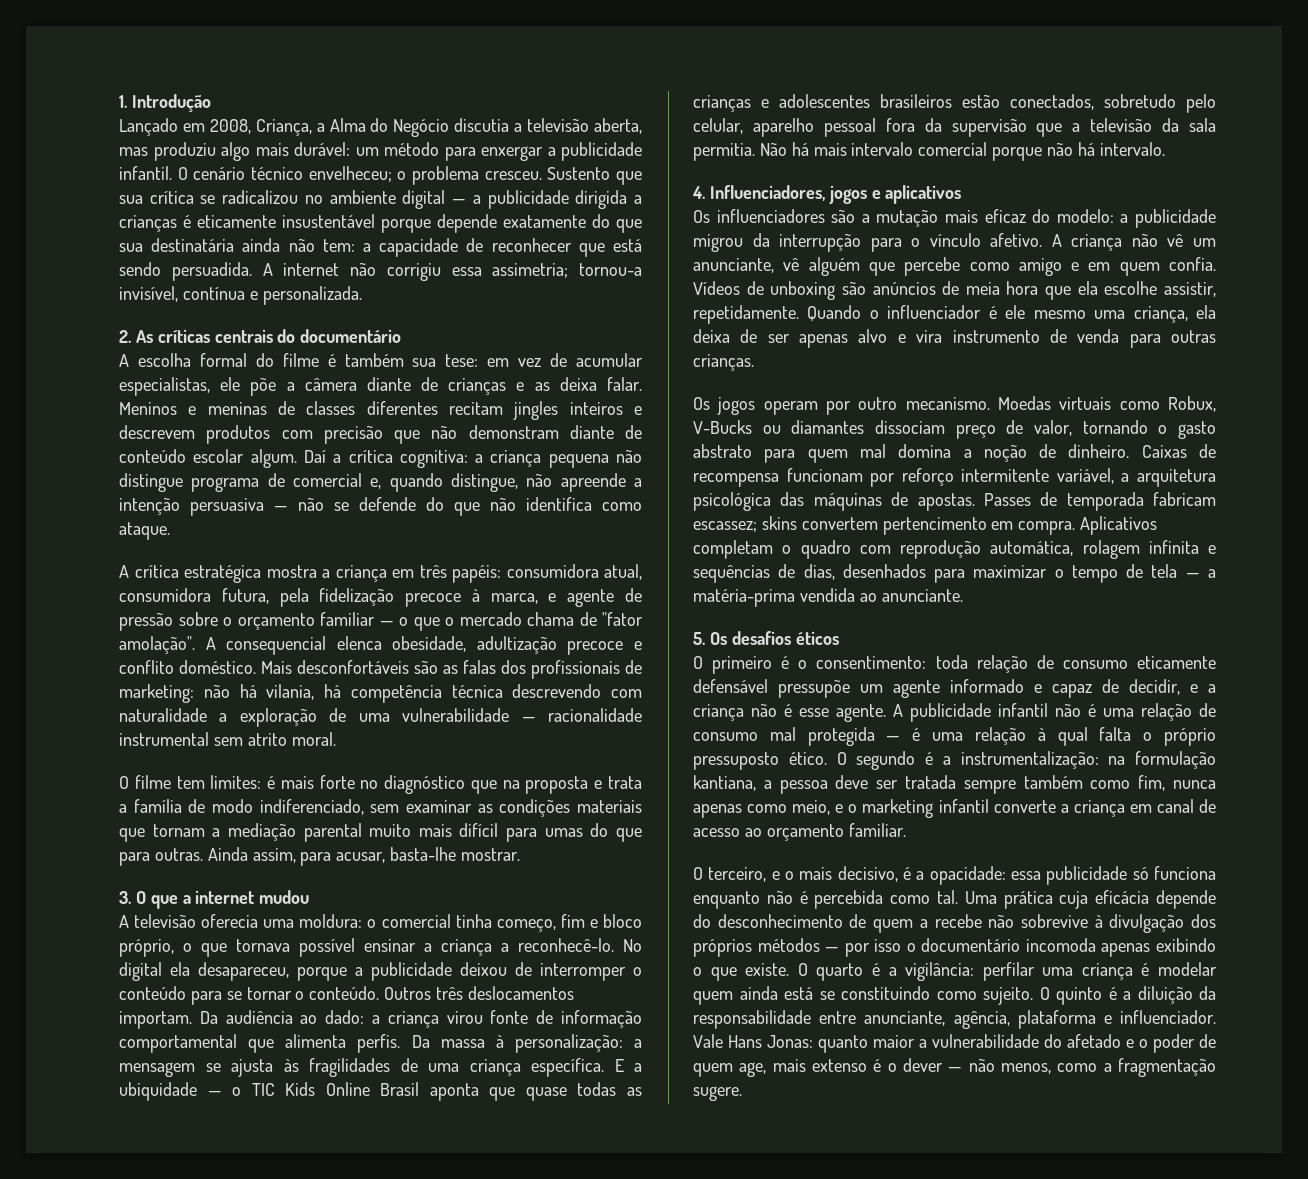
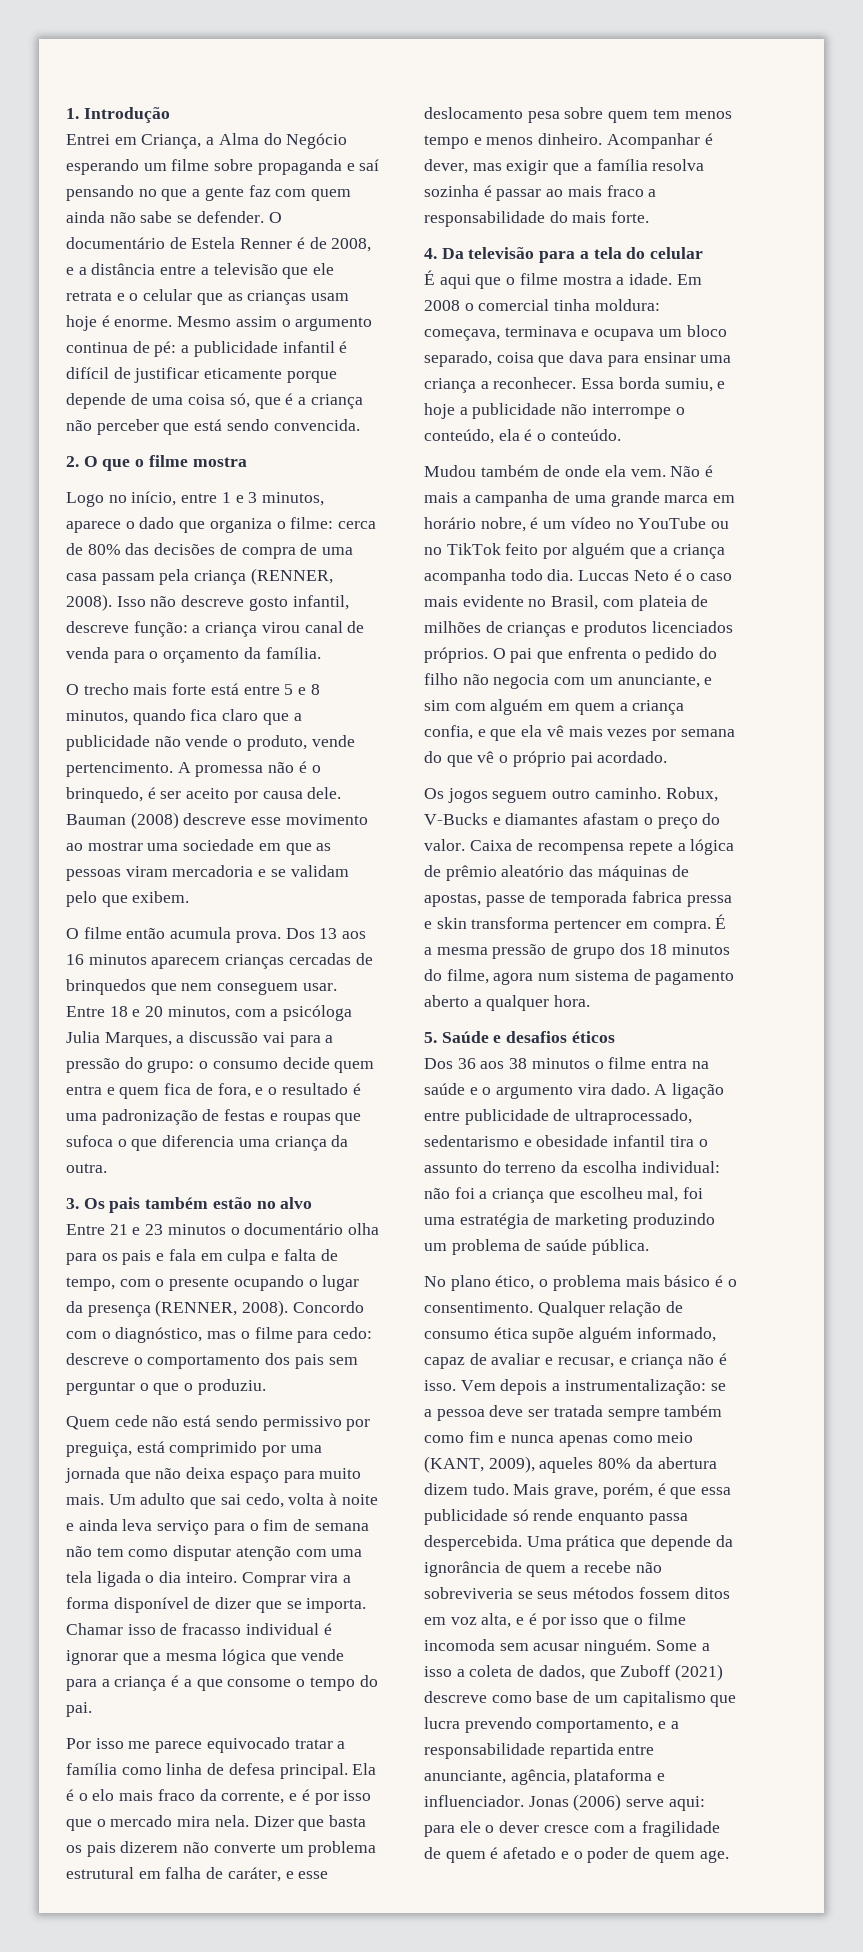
[119,118,251,136] Lançado em 2008, -> [66,134,137,145] Entrei em
[454,118,642,134] [119,142,642,161] [119,166,642,185] [119,190,643,209] [119,214,642,233] [119,238,642,257] [119,262,642,281] [119,286,362,305] [119,329,402,343] [119,353,644,367] [119,377,643,396] [119,401,642,420] [119,425,642,444] [119,449,642,468] [119,473,642,492] [119,497,642,516] [119,522,170,540] [119,564,642,583] [119,588,642,607] [119,612,643,631] [119,636,642,655] [119,660,642,679] [119,684,642,703] [119,708,642,727] [119,732,336,746] [119,775,642,794] [119,799,642,817] [119,823,642,842] [119,847,521,866] [119,890,310,909] [119,914,642,932] [119,938,642,957] [119,962,642,981] [119,986,574,1005] [119,1010,642,1029] [119,1034,642,1053] [119,1058,642,1077] [119,1082,643,1101] [693,94,1216,113] [693,118,1216,137] [693,142,1165,161] [692,185,962,204] [693,209,1216,228] [693,233,1216,252] [693,257,1216,276] [693,281,1216,300] [693,305,1216,324] [693,329,1216,348] [693,354,754,371] [693,396,1216,415] [693,420,1216,439] [693,444,1216,463] [693,468,1216,487] [693,492,1216,511] [693,516,1158,535] [693,540,1216,559] [693,564,1216,583] [693,588,963,607] discutia a televisão aberta, mas produziu algo mais durável: um método para enxergar a publicidade infantil. O cenário técnico envelheceu; o problema cresceu. Sustento que sua crítica se radicalizou no ambiente digital — a publicidade dirigida a crianças é eticamente insustentável porque depende exatamente do que sua destinatária ainda não tem: a capacidade de reconhecer que está sendo persuadida. A internet não corrigiu essa assimetria; tornou-a invisível, contínua e personalizada. // 2. As críticas centrais do documentário // A escolha formal do filme é também sua tese: em vez de acumular especialistas, ele põe a câmera diante de crianças e as deixa falar. Meninos e meninas de classes diferentes recitam jingles inteiros e descrevem produtos com precisão que não demonstram diante de conteúdo escolar algum. Daí a crítica cognitiva: a criança pequena não distingue programa de comercial e, quando distingue, não apreende a intenção persuasiva — não se defende do que não identifica como ataque. // A crítica estratégica mostra a criança em três papéis: consumidora atual, consumidora futura, pela fidelização precoce à marca, e agente de pressão sobre o orçamento familiar — o que o mercado chama de "fator amolação". A consequencial elenca obesidade, adultização precoce e conflito doméstico. Mais desconfortáveis são as falas dos profissionais de marketing: não há vilania, há competência técnica descrevendo com naturalidade a exploração de uma vulnerabilidade — racionalidade instrumental sem atrito moral. // O filme tem limites: é mais forte no diagnóstico que na proposta e trata a família de modo indiferenciado, sem examinar as condições materiais que tornam a mediação parental muito mais difícil para umas do que para outras. Ainda assim, para acusar, basta-lhe mostrar. // 3. O que a internet mudou // A televisão oferecia uma moldura: o comercial tinha começo, fim e bloco próprio, o que tornava possível ensinar a criança a reconhecê-lo. No digital ela desapareceu, porque a publicidade deixou de interromper o conteúdo para se tornar o conteúdo. Outros três deslocamentos importam. Da audiência ao dado: a criança virou fonte de informação comportamental que alimenta perfis. Da massa à personalização: a mensagem se ajusta às fragilidades de uma criança específica. E a ubiquidade — o TIC Kids Online Brasil aponta que quase todas as crianças e adolescentes brasileiros estão conectados, sobretudo pelo celular, aparelho pessoal fora da supervisão que a televisão da sala permitia. Não há mais intervalo comercial porque não há intervalo. // 4. Influenciadores, jogos e aplicativos // Os influenciadores são a mutação mais eficaz do modelo: a publicidade migrou da interrupção para o vínculo afetivo. A criança não vê um anunciante, vê alguém que percebe como amigo e em quem confia. Vídeos de unboxing são anúncios de meia hora que ela escolhe assistir, repetidamente. Quando o influenciador é ele mesmo uma criança, ela deixa de ser apenas alvo e vira instrumento de venda para outras crianças. // Os jogos operam por outro mecanismo. Moedas virtuais como Robux, V-Bucks ou diamantes dissociam preço de valor, tornando o gasto abstrato para quem mal domina a noção de dinheiro. Caixas de recompensa funcionam por reforço intermitente variável, a arquitetura psicológica das máquinas de apostas. Passes de temporada fabricam escassez; skins convertem pertencimento em compra. Aplicativos completam o quadro com reprodução automática, rolagem infinita e sequências de dias, desenhados para maximizar o tempo de tela — a matéria-prima vendida ao anunciante. -> [66,159,380,175] [66,185,352,201] [66,211,282,223] [66,237,372,252] [66,263,335,279] [66,289,350,305] [66,315,373,331] [66,341,348,357] [66,367,337,383] [66,393,363,409] [66,419,360,435] [66,455,247,471] [66,491,325,507] [66,517,377,533] [66,543,354,559] [66,568,333,585] [66,594,349,611] [66,621,365,637] [66,647,321,663] [66,683,320,695] [66,709,302,725] [66,735,355,751] [66,761,321,777] [66,787,342,803] [66,812,368,829] [66,839,332,855] [66,865,349,881] [66,891,190,907] [66,927,367,943] [66,953,373,969] [66,979,337,995] [66,1005,353,1021] [66,1031,334,1047] [66,1057,375,1073] [66,1083,361,1099] [66,1109,362,1125] [66,1135,349,1151] [66,1163,107,1173] [66,1197,313,1213] [66,1223,380,1235] [66,1249,338,1265] [66,1275,360,1291] [66,1300,364,1317] [66,1327,373,1343] [66,1353,358,1369] [66,1379,266,1395] [66,1415,371,1431] [66,1441,322,1457] [65,1467,362,1483] [66,1493,378,1509] [66,1519,369,1535] [66,1545,363,1561] [66,1571,352,1587] [66,1597,367,1613] [66,1623,332,1635] [66,1649,345,1665] [66,1675,378,1691] [66,1702,92,1717] [66,1737,346,1753] [66,1763,377,1779] [66,1789,372,1805] [66,1815,367,1831] [66,1841,377,1857] [66,1867,329,1882] [424,107,732,123] [424,133,713,149] [424,159,705,175] [424,185,657,201] [424,211,650,227] [424,247,704,263] [424,270,702,289] [424,299,660,311] [424,325,727,341] [424,351,732,367] [424,377,726,393] [424,403,685,419] [424,429,621,444] [424,465,714,477] [424,491,736,507] [424,517,730,532] [424,543,726,559] [424,569,733,585] [424,595,709,611] [424,621,733,637] [424,647,718,663] [424,673,713,689] [424,699,685,715] [424,725,735,741] [424,751,668,767] [424,787,718,803] [424,813,721,829] [424,839,735,855] [424,865,689,881] [424,891,732,907] [424,914,727,933] [424,943,731,959] [424,969,735,985] [424,995,591,1011] esperando um filme sobre propaganda e saí pensando no que a gente faz com quem ainda não sabe se defender. O documentário de Estela Renner é de 2008, e a distância entre a televisão que ele retrata e o celular que as crianças usam hoje é enorme. Mesmo assim o argumento continua de pé: a publicidade infantil é difícil de justificar eticamente porque depende de uma coisa só, que é a criança não perceber que está sendo convencida. // 2. O que o filme mostra // Logo no início, entre 1 e 3 minutos, aparece o dado que organiza o filme: cerca de 80% das decisões de compra de uma casa passam pela criança (RENNER, 2008). Isso não descreve gosto infantil, descreve função: a criança virou canal de venda para o orçamento da família. // O trecho mais forte está entre 5 e 8 minutos, quando fica claro que a publicidade não vende o produto, vende pertencimento. A promessa não é o brinquedo, é ser aceito por causa dele. Bauman (2008) descreve esse movimento ao mostrar uma sociedade em que as pessoas viram mercadoria e se validam pelo que exibem. // O filme então acumula prova. Dos 13 aos 16 minutos aparecem crianças cercadas de brinquedos que nem conseguem usar. Entre 18 e 20 minutos, com a psicóloga Julia Marques, a discussão vai para a pressão do grupo: o consumo decide quem entra e quem fica de fora, e o resultado é uma padronização de festas e roupas que sufoca o que diferencia uma criança da outra. // 3. Os pais também estão no alvo // Entre 21 e 23 minutos o documentário olha para os pais e fala em culpa e falta de tempo, com o presente ocupando o lugar da presença (RENNER, 2008). Concordo com o diagnóstico, mas o filme para cedo: descreve o comportamento dos pais sem perguntar o que o produziu. // Quem cede não está sendo permissivo por preguiça, está comprimido por uma jornada que não deixa espaço para muito mais. Um adulto que sai cedo, volta à noite e ainda leva serviço para o fim de semana não tem como disputar atenção com uma tela ligada o dia inteiro. Comprar vira a forma disponível de dizer que se importa. Chamar isso de fracasso individual é ignorar que a mesma lógica que vende para a criança é a que consome o tempo do pai. // Por isso me parece equivocado tratar a família como linha de defesa principal. Ela é o elo mais fraco da corrente, e é por isso que o mercado mira nela. Dizer que basta os pais dizerem não converte um problema estrutural em falha de caráter, e esse deslocamento pesa sobre quem tem menos tempo e menos dinheiro. Acompanhar é dever, mas exigir que a família resolva sozinha é passar ao mais fraco a responsabilidade do mais forte. // 4. Da televisão para a tela do celular // É aqui que o filme mostra a idade. Em 2008 o comercial tinha moldura: começava, terminava e ocupava um bloco separado, coisa que dava para ensinar uma criança a reconhecer. Essa borda sumiu, e hoje a publicidade não interrompe o conteúdo, ela é o conteúdo. // Mudou também de onde ela vem. Não é mais a campanha de uma grande marca em horário nobre, é um vídeo no YouTube ou no TikTok feito por alguém que a criança acompanha todo dia. Luccas Neto é o caso mais evidente no Brasil, com plateia de milhões de crianças e produtos licenciados próprios. O pai que enfrenta o pedido do filho não negocia com um anunciante, e sim com alguém em quem a criança confia, e que ela vê mais vezes por semana do que vê o próprio pai acordado. // Os jogos seguem outro caminho. Robux, V-Bucks e diamantes afastam o preço do valor. Caixa de recompensa repete a lógica de prêmio aleatório das máquinas de apostas, passe de temporada fabrica pressa e skin transforma pertencer em compra. É a mesma pressão de grupo dos 18 minutos do filme, agora num sistema de pagamento aberto a qualquer hora.
[709,632,727,645] Os -> [441,1031,502,1043] Saúde e
[693,655,1216,674] [693,679,1216,698] [693,703,1216,722] [693,727,1216,746] [693,751,1216,770] [693,775,756,791] O primeiro é o consentimento: toda relação de consumo eticamente defensável pressupõe um agente informado e capaz de decidir, e a criança não é esse agente. A publicidade infantil não é uma relação de consumo mal protegida — é uma relação à qual falta o próprio pressuposto ético. O segundo é a instrumentalização: na formulação kantiana, -> [424,1057,709,1069] [424,1083,725,1099] [424,1109,693,1125] [424,1135,708,1147] [424,1161,720,1173] [424,1187,704,1203] [424,1213,715,1229] [424,1239,649,1255] [424,1275,737,1291] [424,1301,684,1317] [424,1327,716,1343] [424,1353,727,1369] [424,1379,726,1395] Dos 36 aos 38 minutos o filme entra na saúde e o argumento vira dado. A ligação entre publicidade de ultraprocessado, sedentarismo e obesidade infantil tira o assunto do terreno da escolha individual: não foi a criança que escolheu mal, foi uma estratégia de marketing produzindo um problema de saúde pública. // No plano ético, o problema mais básico é o consentimento. Qualquer relação de consumo ética supõe alguém informado, capaz de avaliar e recusar, e criança não é isso. Vem depois a instrumentalização: se
[1138,775,1166,791] fim, -> [468,1431,507,1443] fim e
[792,799,1216,818] [693,823,906,841] [693,866,1216,885] [693,890,1216,909] [693,914,843,928] meio, e o marketing infantil converte a criança em canal de acesso ao orçamento familiar. // O terceiro, e o mais decisivo, é a opacidade: essa publicidade só funciona enquanto não é percebida como tal. Uma prática cuja eficácia depende do desconhecimento -> [657,1432,694,1443] [424,1456,717,1473] [424,1483,732,1499] [424,1509,688,1525] [424,1535,733,1551] [424,1561,500,1577] meio (KANT, 2009), aqueles 80% da abertura dizem tudo. Mais grave, porém, é que essa publicidade só rende enquanto passa despercebida. Uma prática que depende da ignorância
[1020,914,1216,933] [693,938,1216,957] [693,962,1217,981] [693,986,1216,1005] [693,1010,811,1029] sobrevive à divulgação dos próprios métodos — por isso o documentário incomoda apenas exibindo o que existe. O quarto é a vigilância: perfilar uma criança é modelar quem ainda está se constituindo como sujeito. O quinto é a diluição da responsabilidade -> [424,1587,730,1599] [424,1613,686,1629] [424,1639,710,1655] [424,1664,724,1681] [424,1691,737,1707] [424,1717,679,1733] [424,1743,614,1759] sobreviveria se seus métodos fossem ditos em voz alta, e é por isso que o filme incomoda sem acusar ninguém. Some a isso a coleta de dados, que Zuboff (2021) descreve como base de um capitalismo que lucra prevendo comportamento, e a responsabilidade repartida
[693,1034,1062,1053] Vale Hans Jonas: quanto maior a vulnerabilidade do -> [528,1794,705,1811] [424,1821,721,1837] [424,1847,499,1863] Jonas (2006) serve aqui: para ele o dever cresce com a fragilidade de quem é
[739,1058,1216,1077] [693,1086,742,1101] age, mais extenso é o dever — não menos, como a fragmentação sugere. -> [699,1850,729,1863] age.

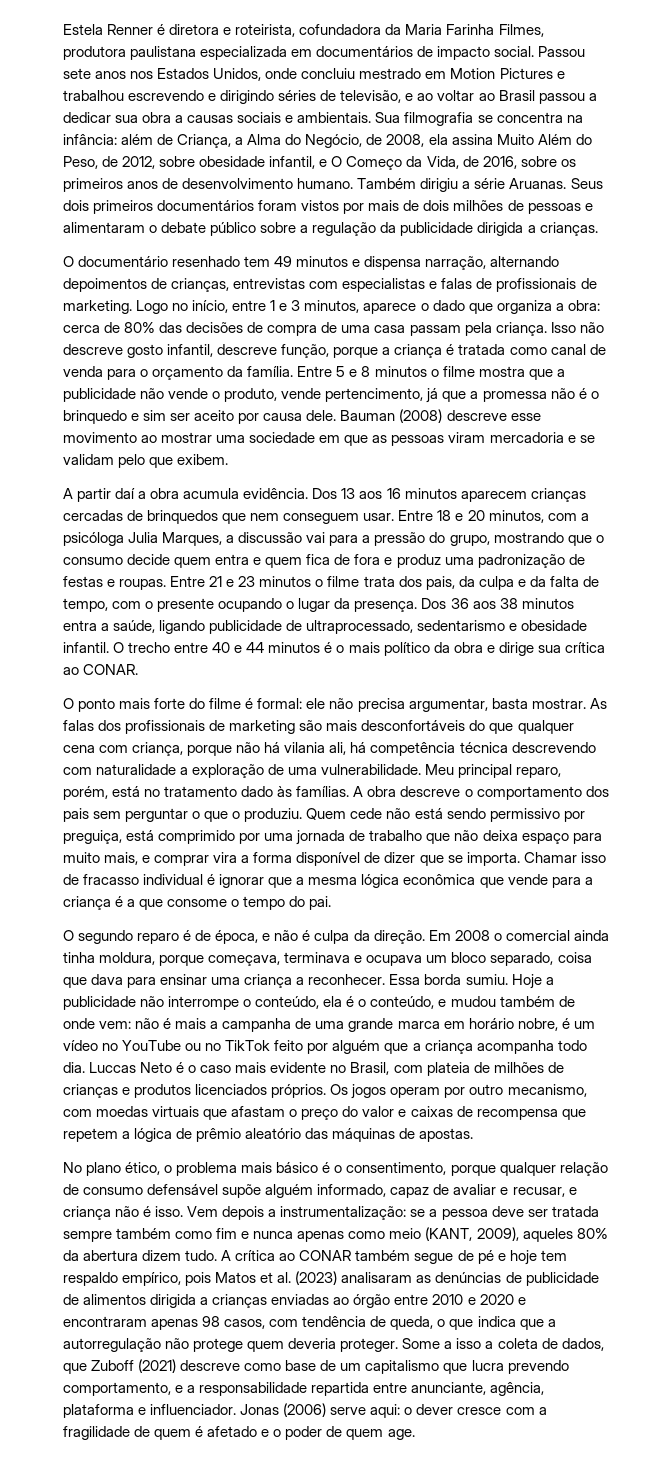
[66,107,170,123] [66,133,348,149] [66,159,380,175] [66,185,352,201] [66,211,282,223] [66,237,372,252] [66,263,335,279] [66,289,350,305] [66,315,373,331] [66,341,348,357] [66,367,337,383] [66,393,363,409] [66,419,360,435] [66,455,247,471] 1. Introdução // Entrei em Criança, a Alma do Negócio esperando um filme sobre propaganda e saí pensando no que a gente faz com quem ainda não sabe se defender. O documentário de Estela Renner é de 2008, e a distância entre a televisão que ele retrata e o celular que as crianças usam hoje é enorme. Mesmo assim o argumento continua de pé: a publicidade infantil é difícil de justificar eticamente porque depende de uma coisa só, que é a criança não perceber que está sendo convencida. // 2. O que o filme mostra // -> [63,24,544,37] [63,46,586,60] [63,68,565,81] [63,90,597,104] [63,112,583,126] [63,134,592,148] [63,156,576,170] [63,178,603,192] [63,200,593,214] [63,222,598,236] [63,256,560,270] [63,278,597,292] [63,300,132,314] Estela Renner é diretora e roteirista, cofundadora da Maria Farinha Filmes, produtora paulistana especializada em documentários de impacto social. Passou sete anos nos Estados Unidos, onde concluiu mestrado em Motion Pictures e trabalhou escrevendo e dirigindo séries de televisão, e ao voltar ao Brasil passou a dedicar sua obra a causas sociais e ambientais. Sua filmografia se concentra na infância: além de Criança, a Alma do Negócio, de 2008, ela assina Muito Além do Peso, de 2012, sobre obesidade infantil, e O Começo da Vida, de 2016, sobre os primeiros anos de desenvolvimento humano. Também dirigiu a série Aruanas. Seus dois primeiros documentários foram vistos por mais de dois milhões de pessoas e alimentaram o debate público sobre a regulação da publicidade dirigida a crianças. // O documentário resenhado tem 49 minutos e dispensa narração, alternando depoimentos de crianças, entrevistas com especialistas e falas de profissionais de marketing.
[276,517,334,529] o filme: -> [555,300,600,311] a obra:
[194,568,333,585] [66,594,112,611] criança (RENNER, 2008). -> [495,322,547,336] criança.
[133,621,300,637] função: a criança virou -> [281,344,547,358] função, porque a criança é tratada como
[66,683,320,695] [66,709,259,725] // O trecho mais forte está entre 5 e 8 minutos, quando fica claro -> [297,366,525,377] Entre 5 e 8 minutos o filme mostra
[66,762,191,777] pertencimento. A -> [325,388,479,403] pertencimento, já que a
[66,787,156,803] brinquedo, é -> [63,410,167,424] brinquedo e sim
[66,927,281,943] O filme então acumula prova. -> [63,488,309,502] A partir daí a obra acumula evidência.
[147,1060,195,1073] grupo: -> [449,532,592,546] grupo, mostrando que
[217,1083,361,1098] fora, e o resultado é -> [354,554,441,568] fora e produz
[282,1113,362,1125] [66,1135,349,1151] [66,1163,107,1173] [66,1197,313,1213] roupas que sufoca o que diferencia uma criança da outra. // 3. Os pais também estão no alvo // -> [119,579,167,590] roupas.
[244,1223,380,1235] [66,1249,223,1265] documentário olha para os pais e fala em -> [327,576,475,590] filme trata dos pais, da
(280, 1257) none -> [529,576,546,587] da
[87,1300,364,1317] [66,1327,373,1343] presença (RENNER, 2008). Concordo com o diagnóstico, mas o filme para cedo: -> [354,598,574,612] [63,620,588,634] [63,642,605,656] [63,664,139,675] [63,698,607,712] [63,720,574,734] [63,742,596,756] [63,764,562,778] [63,786,397,800] presença. Dos 36 aos 38 minutos entra a saúde, ligando publicidade de ultraprocessado, sedentarismo e obesidade infantil. O trecho entre 40 e 44 minutos é o mais político da obra e dirige sua crítica ao CONAR. // O ponto mais forte do filme é formal: ele não precisa argumentar, basta mostrar. As falas dos profissionais de marketing são mais desconfortáveis do que qualquer cena com criança, porque não há vilania ali, há competência técnica descrevendo com naturalidade a exploração de uma vulnerabilidade. Meu principal reparo, porém, está no tratamento dado às famílias. A obra
(266, 1387) // -> (303, 815) none
(120, 1475) none -> [349,830,423,841] de trabalho
[66,1493,378,1509] [66,1519,369,1535] [66,1545,363,1561] [66,1571,306,1587] mais. Um adulto que sai cedo, volta à noite e ainda leva serviço para o fim de semana não tem como disputar atenção com uma tela ligada o dia inteiro. Comprar -> [104,852,210,866] mais, e comprar
(266, 1657) none -> [403,874,476,885] econômica
[66,1737,346,1753] [66,1763,377,1779] [66,1789,372,1805] [66,1815,367,1831] [66,1841,377,1857] [66,1867,329,1882] [424,107,732,123] [424,133,713,149] [424,159,705,175] [424,185,657,201] [424,211,650,227] [424,247,704,263] [424,270,702,289] [424,299,660,311] Por isso me parece equivocado tratar a família como linha de defesa principal. Ela é o elo mais fraco da corrente, e é por isso que o mercado mira nela. Dizer que basta os pais dizerem não converte um problema estrutural em falha de caráter, e esse deslocamento pesa sobre quem tem menos tempo e menos dinheiro. Acompanhar é dever, mas exigir que a família resolva sozinha é passar ao mais fraco a responsabilidade do mais forte. // 4. Da televisão para a tela do celular // É aqui que o filme mostra a idade. Em 2008 o comercial tinha moldura: -> [63,930,609,944] [63,952,205,966] O segundo reparo é de época, e não é culpa da direção. Em 2008 o comercial ainda tinha moldura, porque
[664,378,726,392] [424,403,455,419] sumiu, e hoje -> [465,974,542,989] sumiu. Hoje
[550,429,621,441] [424,465,701,477] conteúdo. // Mudou também de onde ela vem. Não -> [370,996,575,1009] [63,1018,160,1029] conteúdo, e mudou também de onde vem: não
[492,647,718,663] [424,673,713,689] [424,699,685,715] [424,725,735,741] [424,751,668,767] [424,787,718,803] [424,813,721,829] [424,839,673,855] O pai que enfrenta o pedido do filho não negocia com um anunciante, e sim com alguém em quem a criança confia, e que ela vê mais vezes por semana do que vê o próprio pai acordado. // Os jogos seguem outro caminho. Robux, V-Bucks e diamantes afastam o preço do valor. Caixa de recompensa repete -> [330,1084,587,1099] [63,1106,586,1120] [63,1128,118,1142] Os jogos operam por outro mecanismo, com moedas virtuais que afastam o preço do valor e caixas de recompensa que repetem
[424,891,732,907] [424,914,727,933] [424,943,731,959] [424,969,735,985] [424,995,591,1011] [424,1031,615,1043] [424,1057,709,1069] [424,1083,725,1099] [424,1109,693,1125] [424,1135,708,1147] [424,1161,720,1173] [424,1187,704,1203] [424,1213,715,1229] [424,1239,649,1255] apostas, passe de temporada fabrica pressa e skin transforma pertencer em compra. É a mesma pressão de grupo dos 18 minutos do filme, agora num sistema de pagamento aberto a qualquer hora. // 5. Saúde e desafios éticos // Dos 36 aos 38 minutos o filme entra na saúde e o argumento vira dado. A ligação entre publicidade de ultraprocessado, sedentarismo e obesidade infantil tira o assunto do terreno da escolha individual: não foi a criança que escolheu mal, foi uma estratégia de marketing produzindo um problema de saúde pública. -> [419,1128,474,1142] apostas.
[424,1301,605,1317] consentimento. Qualquer -> [346,1162,556,1176] consentimento, porque qualquer
[493,1327,528,1339] ética -> [147,1184,219,1195] defensável
[513,1483,732,1499] [424,1509,688,1525] [424,1535,733,1551] [424,1561,662,1577] [424,1587,730,1599] [424,1613,686,1629] [424,1639,652,1655] Mais grave, porém, é que essa publicidade só rende enquanto passa despercebida. Uma prática que depende da ignorância de quem a recebe não sobreviveria se seus métodos fossem ditos em voz alta, e é por isso que o filme incomoda sem acusar ninguém. -> [221,1250,567,1265] [63,1271,599,1286] [63,1294,526,1308] [63,1316,556,1330] [63,1338,399,1352] A crítica ao CONAR também segue de pé e hoje tem respaldo empírico, pois Matos et al. (2023) analisaram as denúncias de publicidade de alimentos dirigida a crianças enviadas ao órgão entre 2010 e 2020 e encontraram apenas 98 casos, com tendência de queda, o que indica que a autorregulação não protege quem deveria proteger.
[424,1821,481,1837] para ele -> (401, 1411) none

